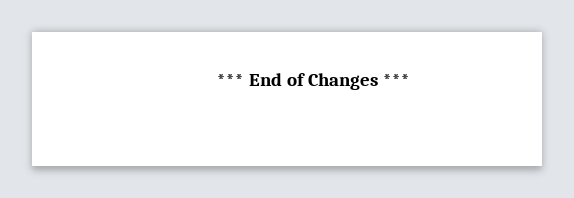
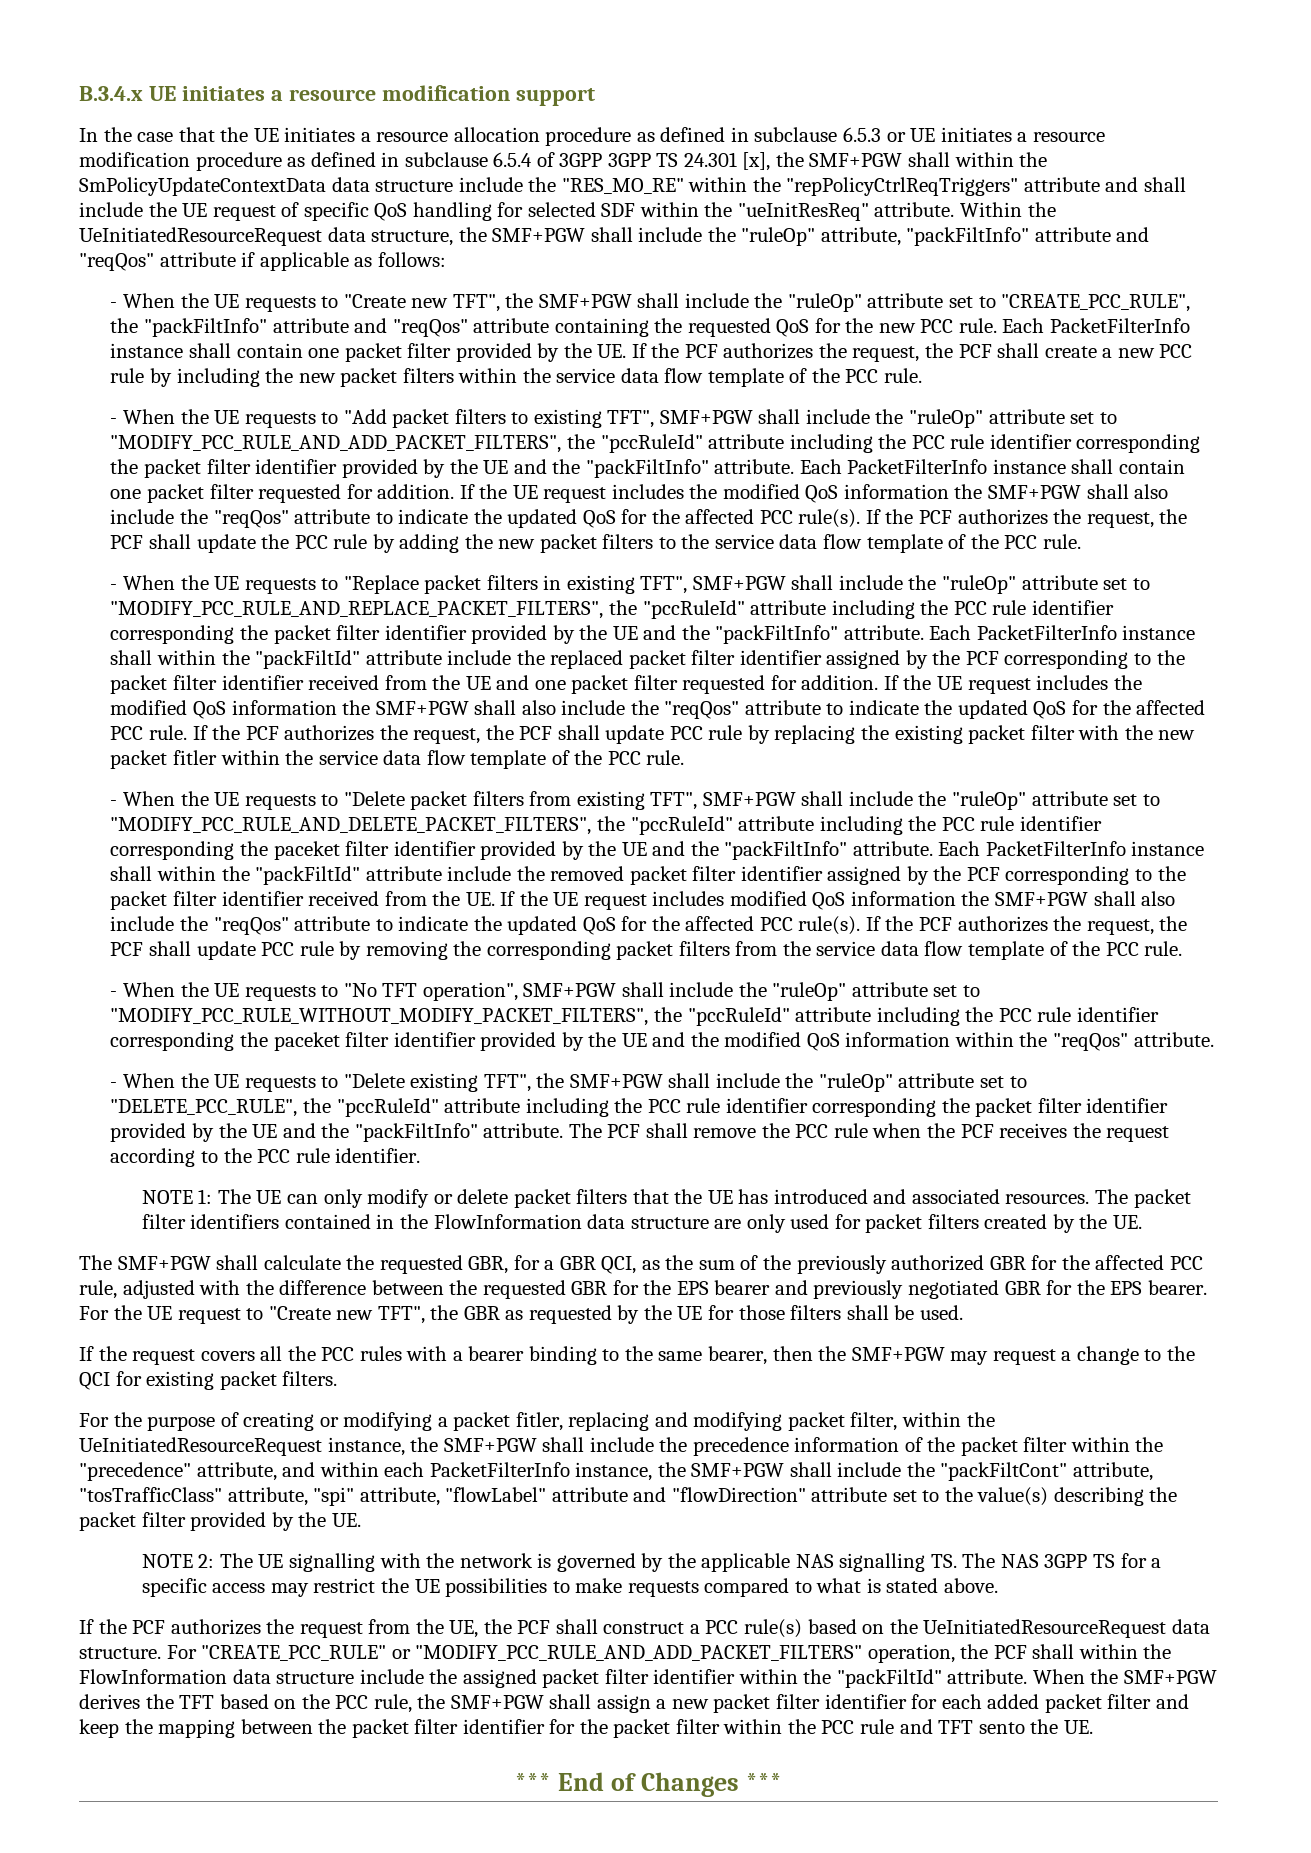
(216, 80) none -> [79,85,595,106] [79,127,1105,146] [79,152,1048,171] [79,177,1186,196] [79,202,1056,221] [79,227,1150,246] [79,252,446,271] [110,293,1191,312] [110,318,1190,337] [110,343,1193,362] [110,368,922,387] [110,409,1117,428] [110,434,1201,453] [110,459,1185,478] [110,484,1169,503] [110,509,1188,528] [110,534,1081,553] [110,575,1150,594] [110,600,1114,619] [110,625,1196,644] [110,650,1185,669] [110,675,1142,694] [110,700,1206,719] [110,725,1196,744] [110,750,685,769] [110,791,1160,810] [110,816,1102,835] [110,841,1205,860] [110,866,1186,885] [110,891,1176,910] [110,916,1188,935] [110,941,1183,960] [110,982,980,1001] [110,1007,1159,1026] [110,1032,1214,1051] [110,1073,1027,1092] [110,1098,1169,1117] [110,1123,1170,1142] [110,1148,421,1167] [141,1189,1191,1208] [141,1214,1142,1233] [79,1255,1203,1274] [79,1280,1207,1299] [79,1305,963,1324] [79,1346,1195,1365] [79,1371,338,1390] [79,1412,995,1431] [79,1437,1164,1456] [79,1462,1153,1481] [79,1487,1178,1506] [79,1512,361,1531] [141,1553,1162,1572] [141,1578,998,1597] [79,1619,1210,1638] [79,1644,1172,1663] [79,1669,1218,1688] [79,1694,1189,1713] [79,1719,1093,1738] B.3.4.x UE initiates a resource modification support // In the case that the UE initiates a resource allocation procedure as defined in subclause 6.5.3 or UE initiates a resource modification procedure as defined in subclause 6.5.4 of 3GPP 3GPP TS 24.301 [x], the SMF+PGW shall within the SmPolicyUpdateContextData data structure include the "RES_MO_RE" within the "repPolicyCtrlReqTriggers" attribute and shall include the UE request of specific QoS handling for selected SDF within the "ueInitResReq" attribute. Within the UeInitiatedResourceRequest data structure, the SMF+PGW shall include the "ruleOp" attribute, "packFiltInfo" attribute and "reqQos" attribute if applicable as follows: // - When the UE requests to "Create new TFT", the SMF+PGW shall include the "ruleOp" attribute set to "CREATE_PCC_RULE", the "packFiltInfo" attribute and "reqQos" attribute containing the requested QoS for the new PCC rule. Each PacketFilterInfo instance shall contain one packet filter provided by the UE. If the PCF authorizes the request, the PCF shall create a new PCC rule by including the new packet filters within the service data flow template of the PCC rule. // - When the UE requests to "Add packet filters to existing TFT", SMF+PGW shall include the "ruleOp" attribute set to "MODIFY_PCC_RULE_AND_ADD_PACKET_FILTERS", the "pccRuleId" attribute including the PCC rule identifier corresponding the packet filter identifier provided by the UE and the "packFiltInfo" attribute. Each PacketFilterInfo instance shall contain one packet filter requested for addition. If the UE request includes the modified QoS information the SMF+PGW shall also include the "reqQos" attribute to indicate the updated QoS for the affected PCC rule(s). If the PCF authorizes the request, the PCF shall update the PCC rule by adding the new packet filters to the service data flow template of the PCC rule. // - When the UE requests to "Replace packet filters in existing TFT", SMF+PGW shall include the "ruleOp" attribute set to "MODIFY_PCC_RULE_AND_REPLACE_PACKET_FILTERS", the "pccRuleId" attribute including the PCC rule identifier corresponding the packet filter identifier provided by the UE and the "packFiltInfo" attribute. Each PacketFilterInfo instance shall within the "packFiltId" attribute include the replaced packet filter identifier assigned by the PCF corresponding to the packet filter identifier received from the UE and one packet filter requested for addition. If the UE request includes the modified QoS information the SMF+PGW shall also include the "reqQos" attribute to indicate the updated QoS for the affected PCC rule. If the PCF authorizes the request, the PCF shall update PCC rule by replacing the existing packet filter with the new packet fitler within the service data flow template of the PCC rule. // - When the UE requests to "Delete packet filters from existing TFT", SMF+PGW shall include the "ruleOp" attribute set to "MODIFY_PCC_RULE_AND_DELETE_PACKET_FILTERS", the "pccRuleId" attribute including the PCC rule identifier corresponding the paceket filter identifier provided by the UE and the "packFiltInfo" attribute. Each PacketFilterInfo instance shall within the "packFiltId" attribute include the removed packet filter identifier assigned by the PCF corresponding to the packet filter identifier received from the UE. If the UE request includes modified QoS information the SMF+PGW shall also include the "reqQos" attribute to indicate the updated QoS for the affected PCC rule(s). If the PCF authorizes the request, the PCF shall update PCC rule by removing the corresponding packet filters from the service data flow template of the PCC rule. // - When the UE requests to "No TFT operation", SMF+PGW shall include the "ruleOp" attribute set to "MODIFY_PCC_RULE_WITHOUT_MODIFY_PACKET_FILTERS", the "pccRuleId" attribute including the PCC rule identifier corresponding the paceket filter identifier provided by the UE and the modified QoS information within the "reqQos" attribute. // - When the UE requests to "Delete existing TFT", the SMF+PGW shall include the "ruleOp" attribute set to "DELETE_PCC_RULE", the "pccRuleId" attribute including the PCC rule identifier corresponding the packet filter identifier provided by the UE and the "packFiltInfo" attribute. The PCF shall remove the PCC rule when the PCF receives the request according to the PCC rule identifier. // NOTE 1: The UE can only modify or delete packet filters that the UE has introduced and associated resources. The packet filter identifiers contained in the FlowInformation data structure are only used for packet filters created by the UE. // The SMF+PGW shall calculate the requested GBR, for a GBR QCI, as the sum of the previously authorized GBR for the affected PCC rule, adjusted with the difference between the requested GBR for the EPS bearer and previously negotiated GBR for the EPS bearer. For the UE request to "Create new TFT", the GBR as requested by the UE for those filters shall be used. // If the request covers all the PCC rules with a bearer binding to the same bearer, then the SMF+PGW may request a change to the QCI for existing packet filters. // For the purpose of creating or modifying a packet fitler, replacing and modifying packet filter, within the UeInitiatedResourceRequest instance, the SMF+PGW shall include the precedence information of the packet filter within the "precedence" attribute, and within each PacketFilterInfo instance, the SMF+PGW shall include the "packFiltCont" attribute, "tosTrafficClass" attribute, "spi" attribute, "flowLabel" attribute and "flowDirection" attribute set to the value(s) describing the packet filter provided by the UE. // NOTE 2: The UE signalling with the network is governed by the applicable NAS signalling TS. The NAS 3GPP TS for a specific access may restrict the UE possibilities to make requests compared to what is stated above. // If the PCF authorizes the request from the UE, the PCF shall construct a PCC rule(s) based on the UeInitiatedResourceRequest data structure. For "CREATE_PCC_RULE" or "MODIFY_PCC_RULE_AND_ADD_PACKET_FILTERS" operation, the PCF shall within the FlowInformation data structure include the assigned packet filter identifier within the "packFiltId" attribute. When the SMF+PGW derives the TFT based on the PCC rule, the SMF+PGW shall assign a new packet filter identifier for each added packet filter and keep the mapping between the packet filter identifier for the packet filter within the PCC rule and TFT sento the UE. //

